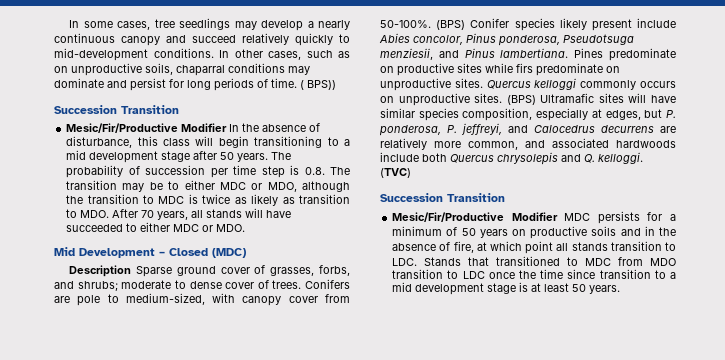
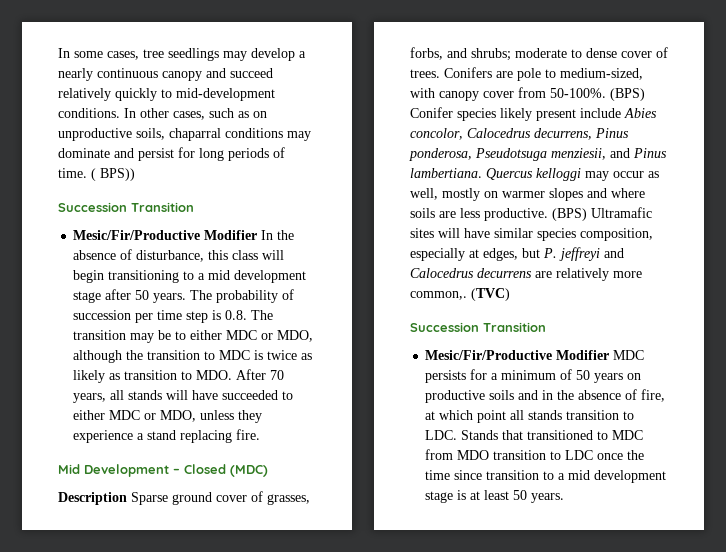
[216,224,246,232] MDO. -> [160,410,263,423] [73,429,261,443] MDO, unless they experience a stand replacing fire.
(463, 40) none -> [467,128,592,140] Calocedrus decurrens,
[574,48,676,61] [380,63,620,76] [380,78,676,91] [380,93,503,106] Pines predominate on productive sites while firs predominate on unproductive sites. Quercus kelloggi commonly occurs on unproductive sites. -> [486,168,659,181] [410,188,645,201] [410,208,548,221] Quercus kelloggi may occur as well, mostly on warmer slopes and where soils are less productive.
[379,123,502,136] ponderosa, P. jeffreyi, -> [559,247,600,261] jeffreyi
[468,138,676,150] [380,152,643,165] common, and associated hardwoods include both Quercus chrysolepis and Q. kelloggi. -> [410,291,467,300] common,.

